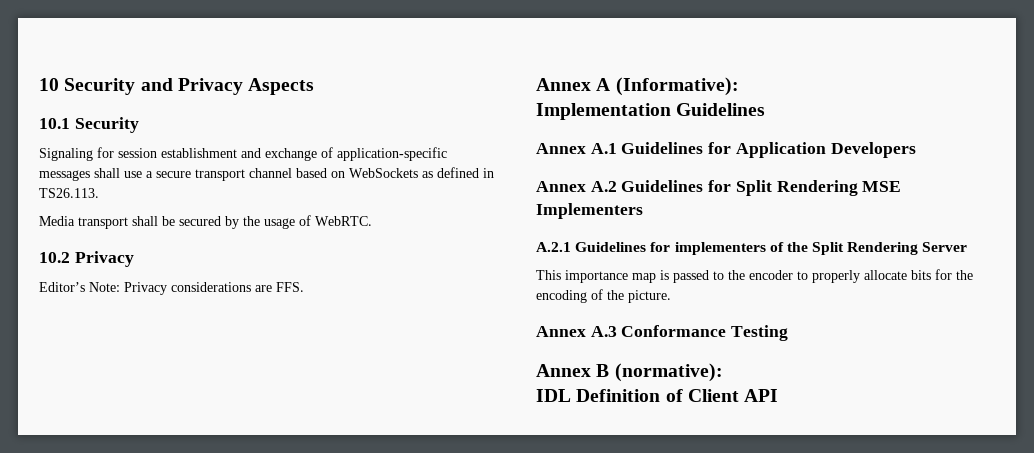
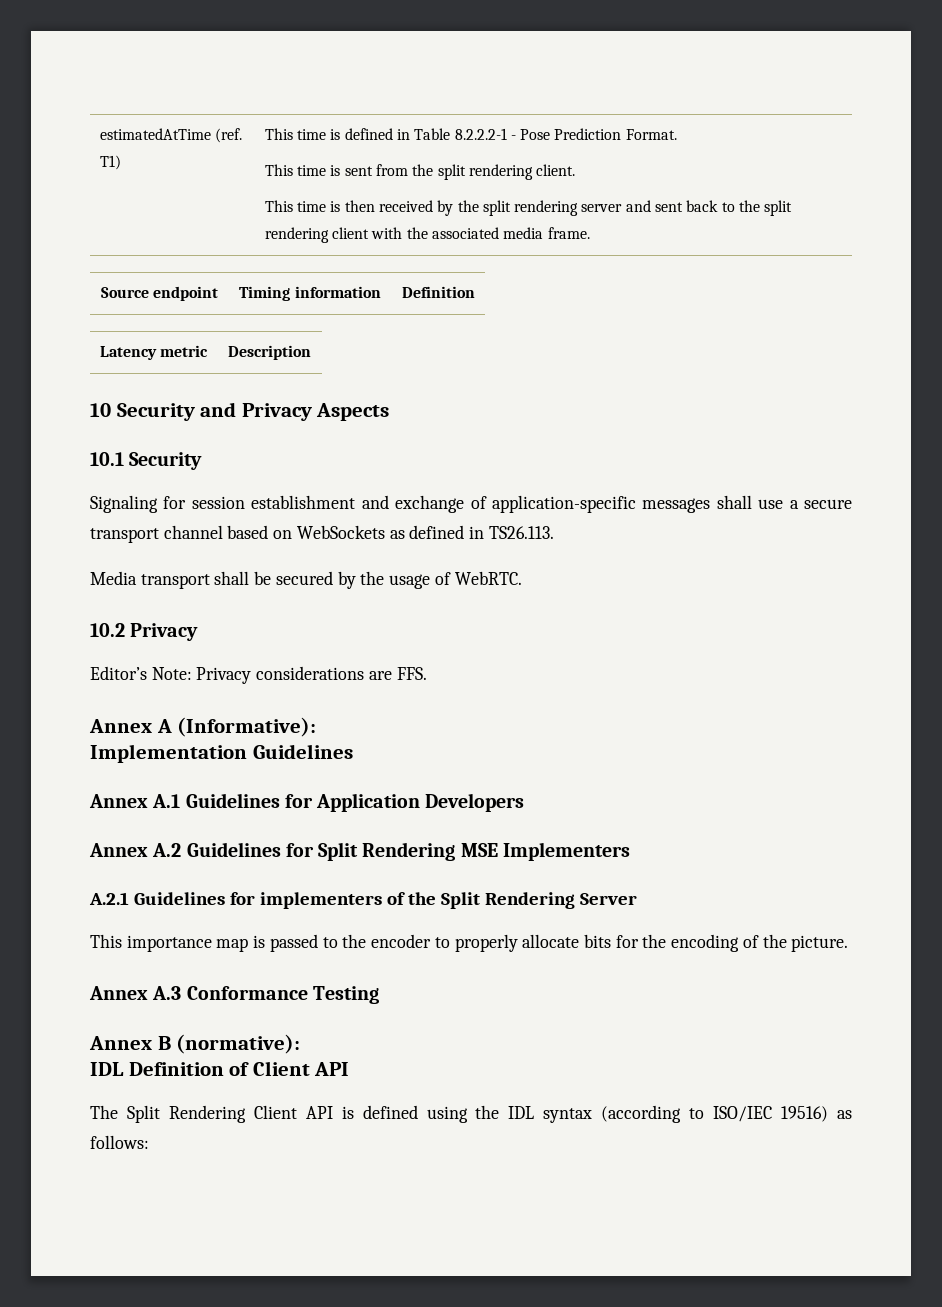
(39, 84) none -> [99,128,242,143] [99,155,121,170] [264,128,677,140] [264,164,576,180] [264,200,793,216] [264,227,590,243] [100,286,219,301] [239,286,381,301] [401,286,475,298] [99,345,208,360] [227,345,311,360] estimatedAtTime (ref. T1) | This time is defined in Table 8.2.2.2-1 - Pose Prediction Format. // This time is sent from the split rendering client. // This time is then received by the split rendering server and sent back to the split rendering client with the associated media frame. // Source endpoint | Timing information | Definition // Latency metric | Description //
(779, 395) none -> [90,1105,852,1123] [90,1135,149,1149] // The Split Rendering Client API is defined using the IDL syntax (according to ISO/IEC 19516) as follows:

